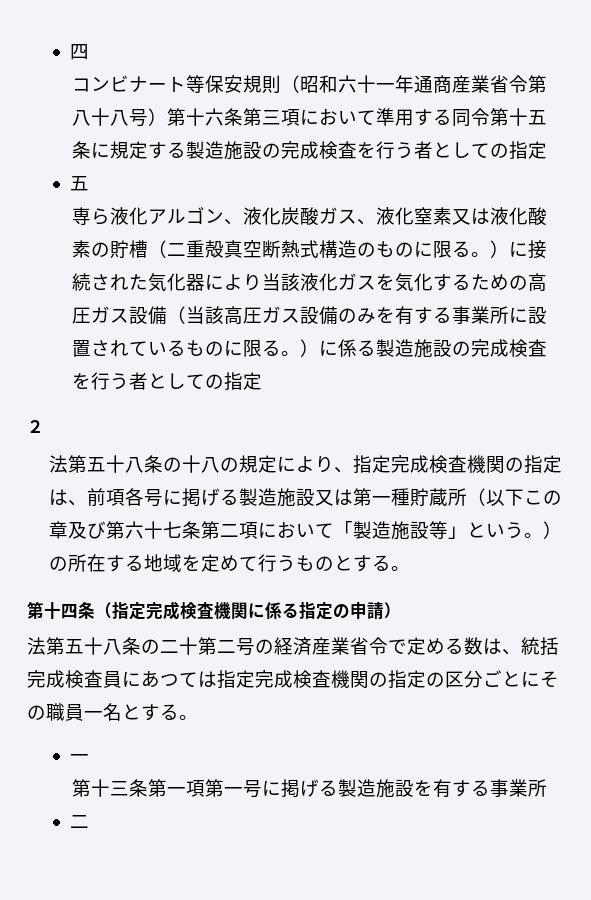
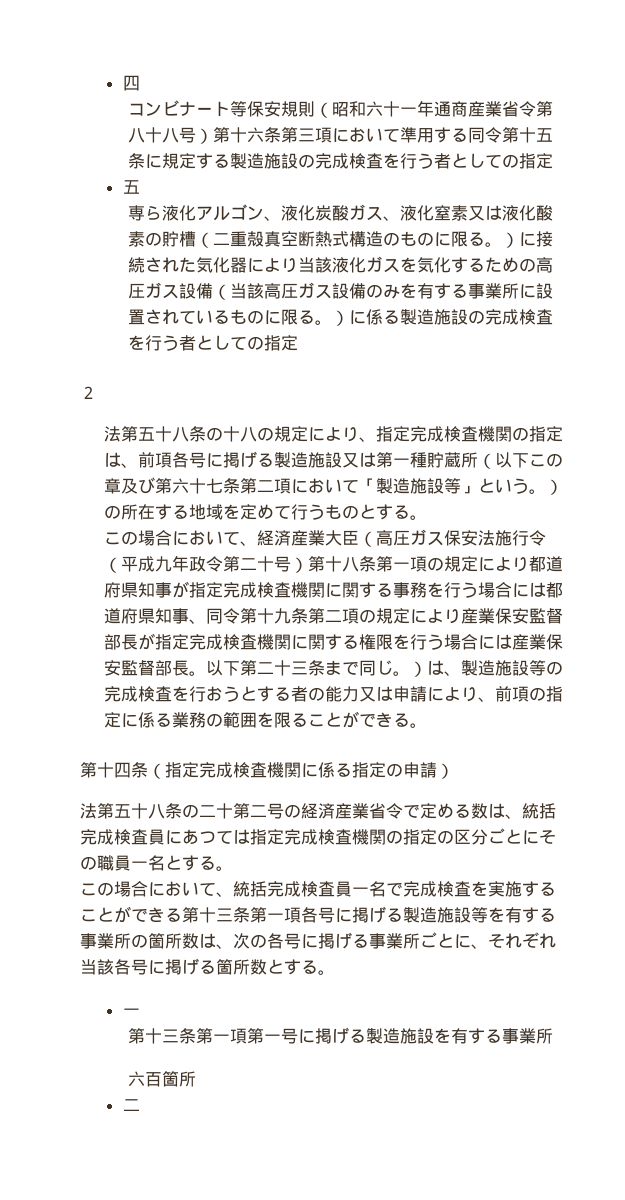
(411, 568) none -> [104,529,547,547] [104,555,564,573] [104,581,564,598] [104,608,564,624] [104,633,564,650] [104,660,564,677] [104,686,564,702] [104,711,428,728] // この場合において、経済産業大臣（高圧ガス保安法施行令（平成九年政令第二十号）第十八条第一項の規定により都道府県知事が指定完成検査機関に関する事務を行う場合には都道府県知事、同令第十九条第二項の規定により産業保安監督部長が指定完成検査機関に関する権限を行う場合には産業保安監督部長。以下第二十三条まで同じ。）は、製造施設等の完成検査を行おうとする者の能力又は申請により、前項の指定に係る業務の範囲を限ることができる。
(198, 717) none -> [80,881,556,897] [80,906,556,923] [80,932,556,949] [80,958,335,975] // この場合において、統括完成検査員一名で完成検査を実施することができる第十三条第一項各号に掲げる製造施設等を有する事業所の箇所数は、次の各号に掲げる事業所ごとに、それぞれ当該各号に掲げる箇所数とする。
(547, 788) none -> [128,1071,197,1087] // 六百箇所

